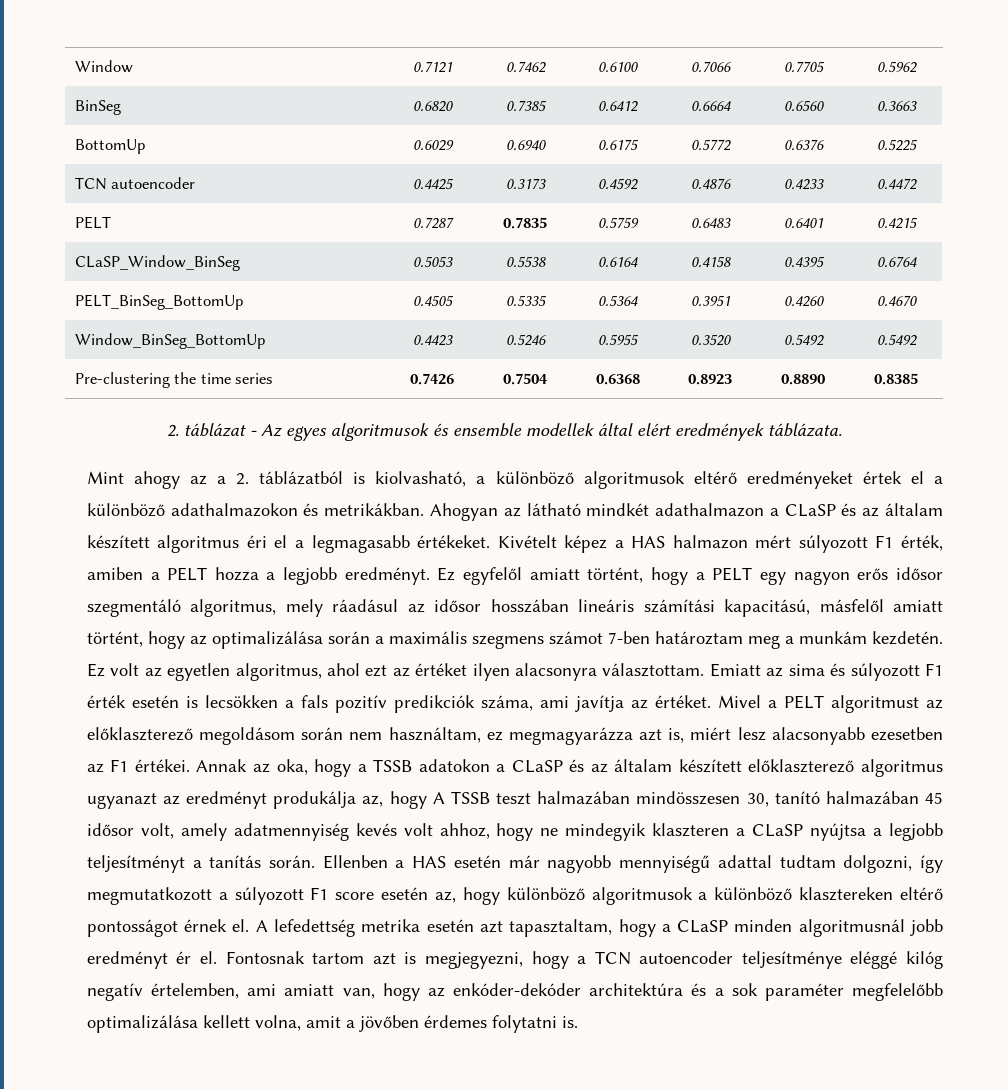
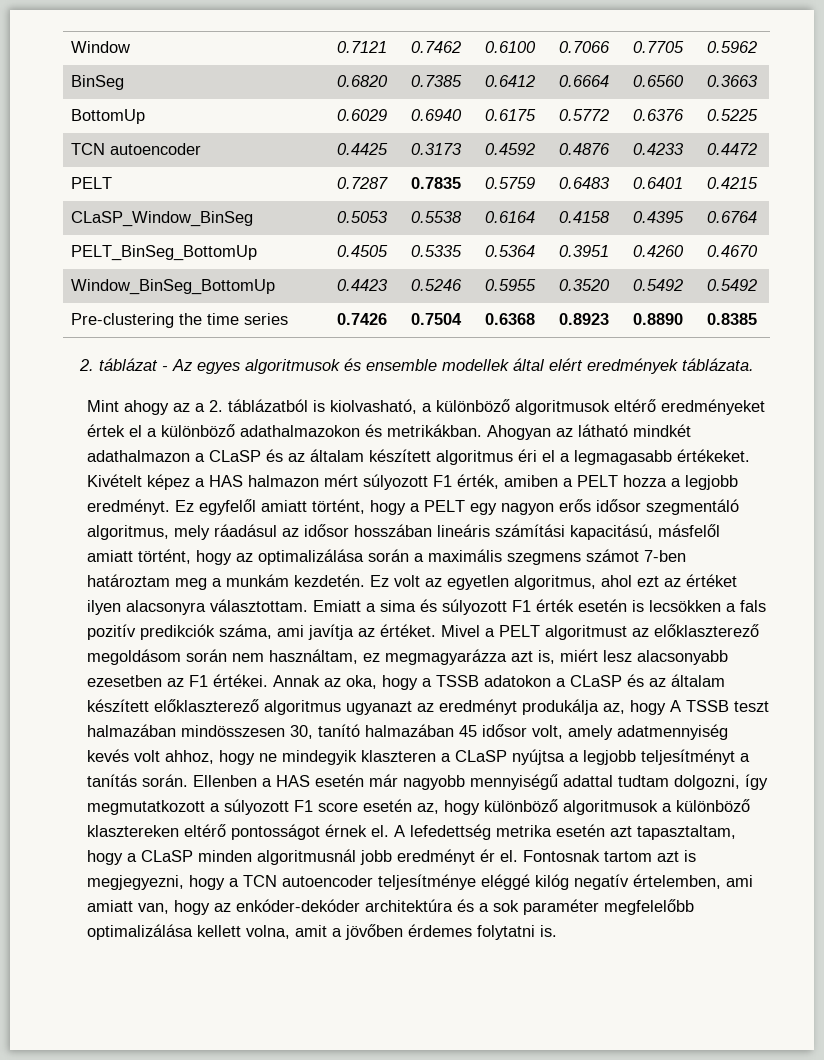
[766,667,784,677] az -> [366,603,377,612] a

